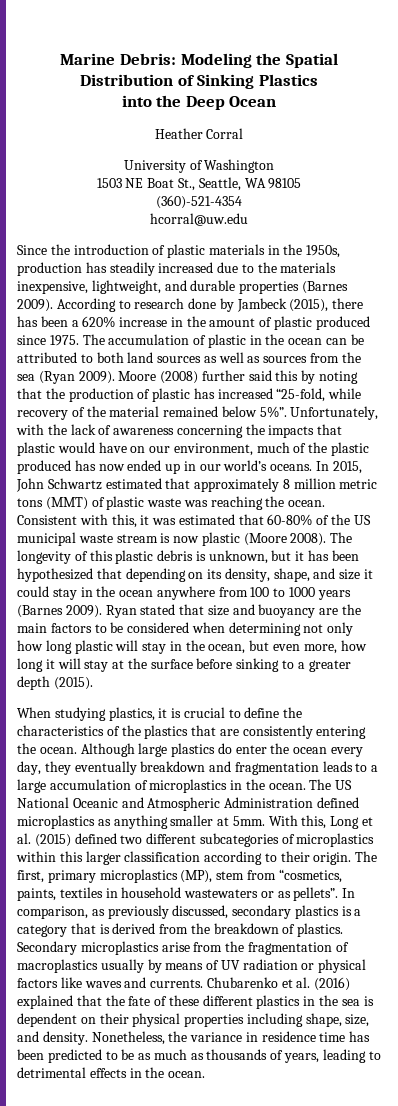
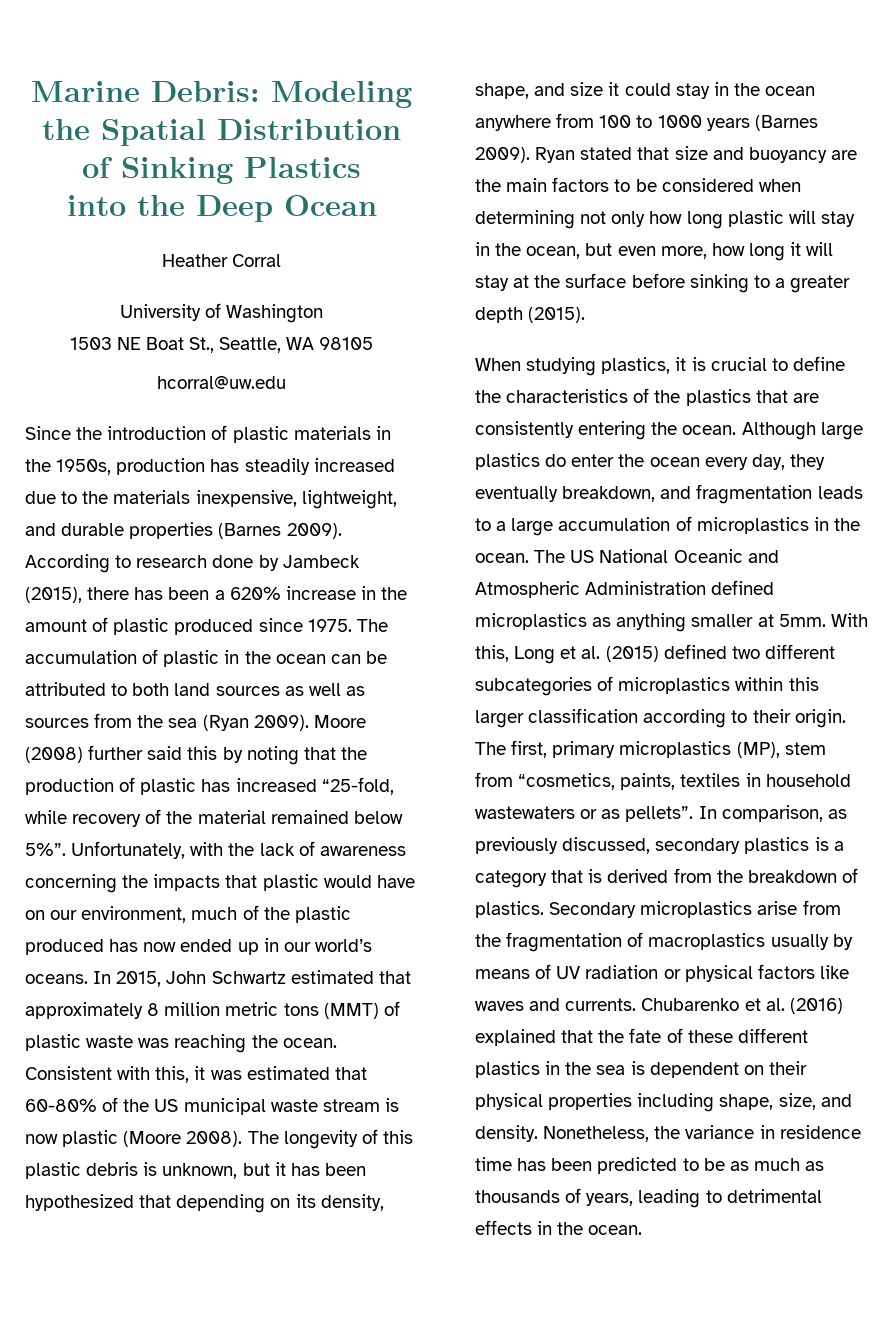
[156,195,242,209] // (360)-521-4354 -> (374, 343) none
[140,761,206,772] breakdown -> [562,486,656,502] breakdown,

